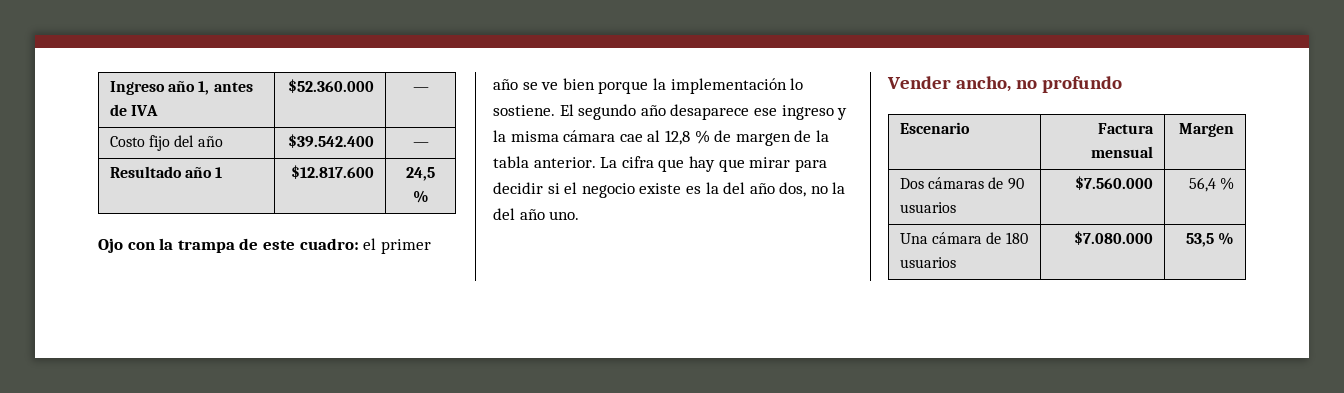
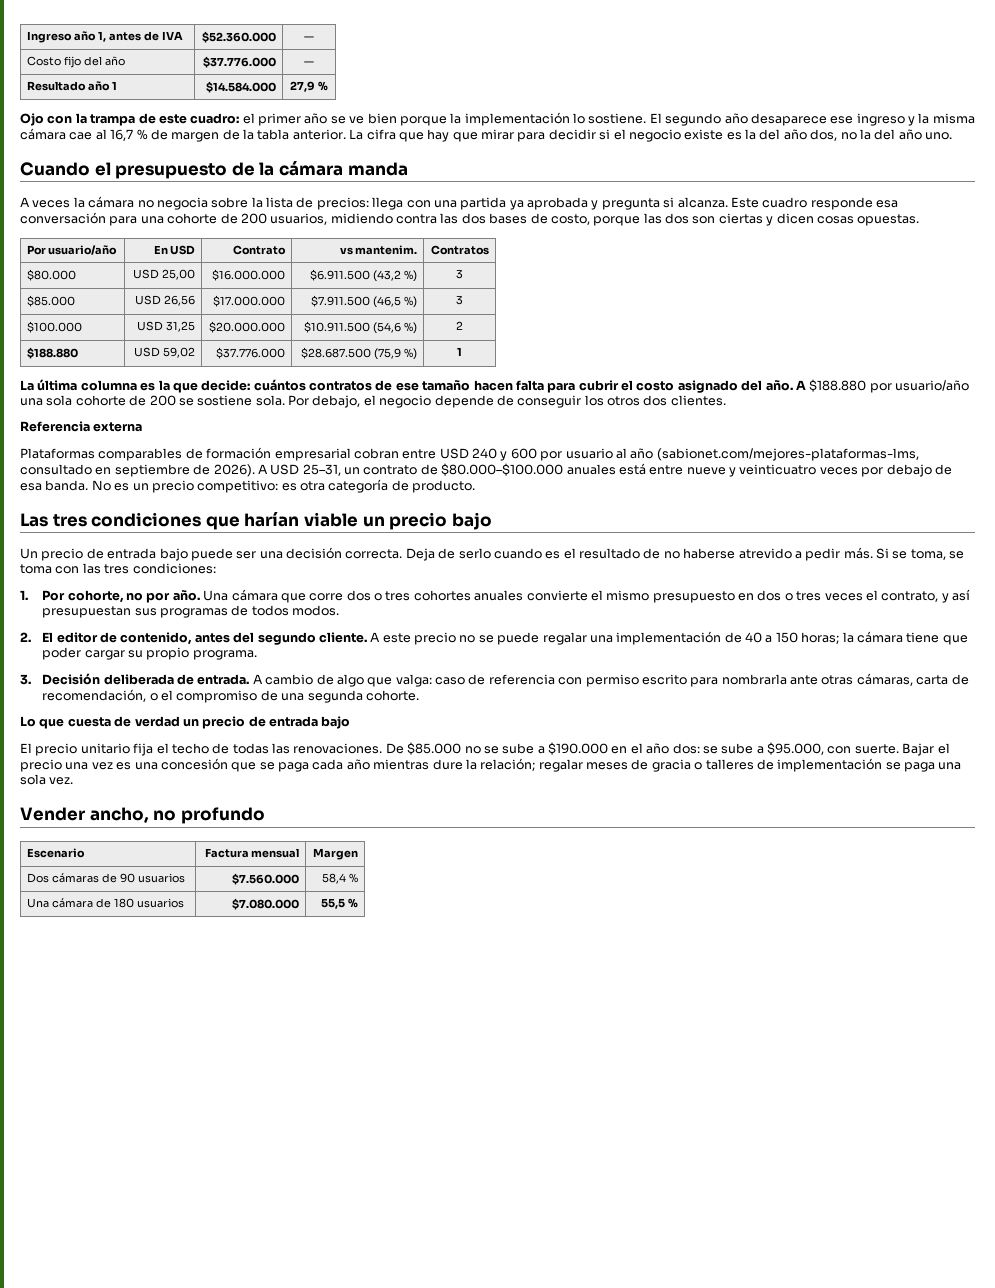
[287,134,374,148] $39.542.400 -> [203,56,277,68] $37.776.000
[290,165,374,179] [406,167,435,181] $12.817.600 | 24,5 -> [206,81,277,93] [290,81,315,92] $14.584.000 | 27,9
[664,130,690,145] 12,8 -> [110,129,134,141] 16,7
(580, 215) none -> [20,161,408,179] [20,196,898,210] [20,212,920,226] [26,245,118,255] [153,245,196,255] [233,245,287,255] [339,245,418,255] [430,245,489,255] [26,269,76,281] [133,269,196,280] [212,269,286,281] [310,269,418,282] [456,269,463,279] [26,295,75,307] [135,295,196,306] [213,295,286,307] [311,295,418,308] [456,295,463,305] [26,321,82,333] [137,321,196,332] [209,321,286,333] [304,321,418,334] [456,321,463,330] [26,347,78,359] [134,347,196,358] [216,347,286,359] [301,347,418,360] [457,347,462,356] [20,379,969,393] [20,395,726,408] [20,421,143,432] [20,447,919,461] [20,463,952,477] [20,479,476,493] [20,512,492,530] [20,547,965,561] [20,563,216,574] [20,589,971,603] [42,605,340,618] [20,631,968,645] [42,647,257,660] [20,673,969,687] [42,689,419,703] [20,716,351,729] [20,742,950,756] [20,758,962,772] [20,774,74,785] // Cuando el presupuesto de la cámara manda // A veces la cámara no negocia sobre la lista de precios: llega con una partida ya aprobada y pregunta si alcanza. Este cuadro responde esa conversación para una cohorte de 200 usuarios, midiendo contra las dos bases de costo, porque las dos son ciertas y dicen cosas opuestas. // Por usuario/año | En USD | Contrato | vs mantenim. | Contratos // $80.000 | USD 25,00 | $16.000.000 | $6.911.500 (43,2 %) | 3 // $85.000 | USD 26,56 | $17.000.000 | $7.911.500 (46,5 %) | 3 // $100.000 | USD 31,25 | $20.000.000 | $10.911.500 (54,6 %) | 2 // $188.880 | USD 59,02 | $37.776.000 | $28.687.500 (75,9 %) | 1 // La última columna es la que decide: cuántos contratos de ese tamaño hacen falta para cubrir el costo asignado del año. A $188.880 por usuario/año una sola cohorte de 200 se sostiene sola. Por debajo, el negocio depende de conseguir los otros dos clientes. // Referencia externa // Plataformas comparables de formación empresarial cobran entre USD 240 y 600 por usuario al año (sabionet.com/mejores-plataformas-lms, consultado en septiembre de 2026). A USD 25–31, un contrato de $80.000–$100.000 anuales está entre nueve y veinticuatro veces por debajo de esa banda. No es un precio competitivo: es otra categoría de producto. // Las tres condiciones que harían viable un precio bajo // Un precio de entrada bajo puede ser una decisión correcta. Deja de serlo cuando es el resultado de no haberse atrevido a pedir más. Si se toma, se toma con las tres condiciones: // 1. Por cohorte, no por año. Una cámara que corre dos o tres cohortes anuales convierte el mismo presupuesto en dos o tres veces el contrato, y así presupuestan sus programas de todos modos. // 2. El editor de contenido, antes del segundo cliente. A este precio no se puede regalar una implementación de 40 a 150 horas; la cámara tiene que poder cargar su propio programa. // 3. Decisión deliberada de entrada. A cambio de algo que valga: caso de referencia con permiso escrito para nombrarla ante otras cámaras, carta de recomendación, o el compromiso de una segunda cohorte. // Lo que cuesta de verdad un precio de entrada bajo // El precio unitario fija el techo de todas las renovaciones. De $85.000 no se sube a $190.000 en el año dos: se sube a $95.000, con suerte. Bajar el precio una vez es una concesión que se paga cada año mientras dure la relación; regalar meses de gracia o talleres de implementación se paga una sola vez.
[1188,177,1216,192] 56,4 -> [322,873,347,884] 58,4
[1185,233,1214,247] 53,5 -> [321,898,346,909] 55,5

